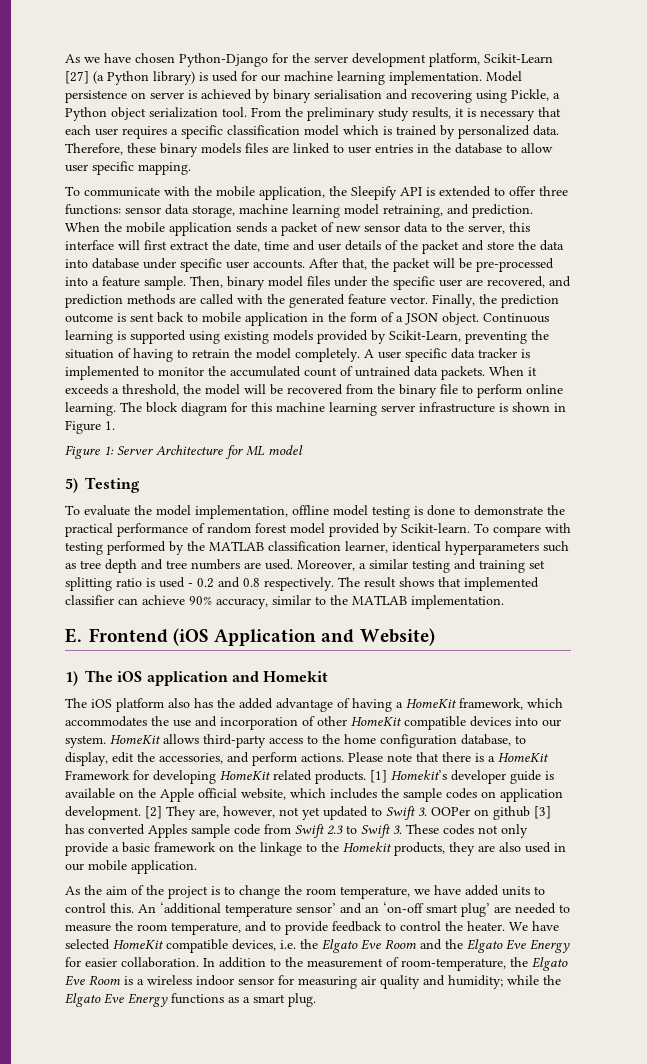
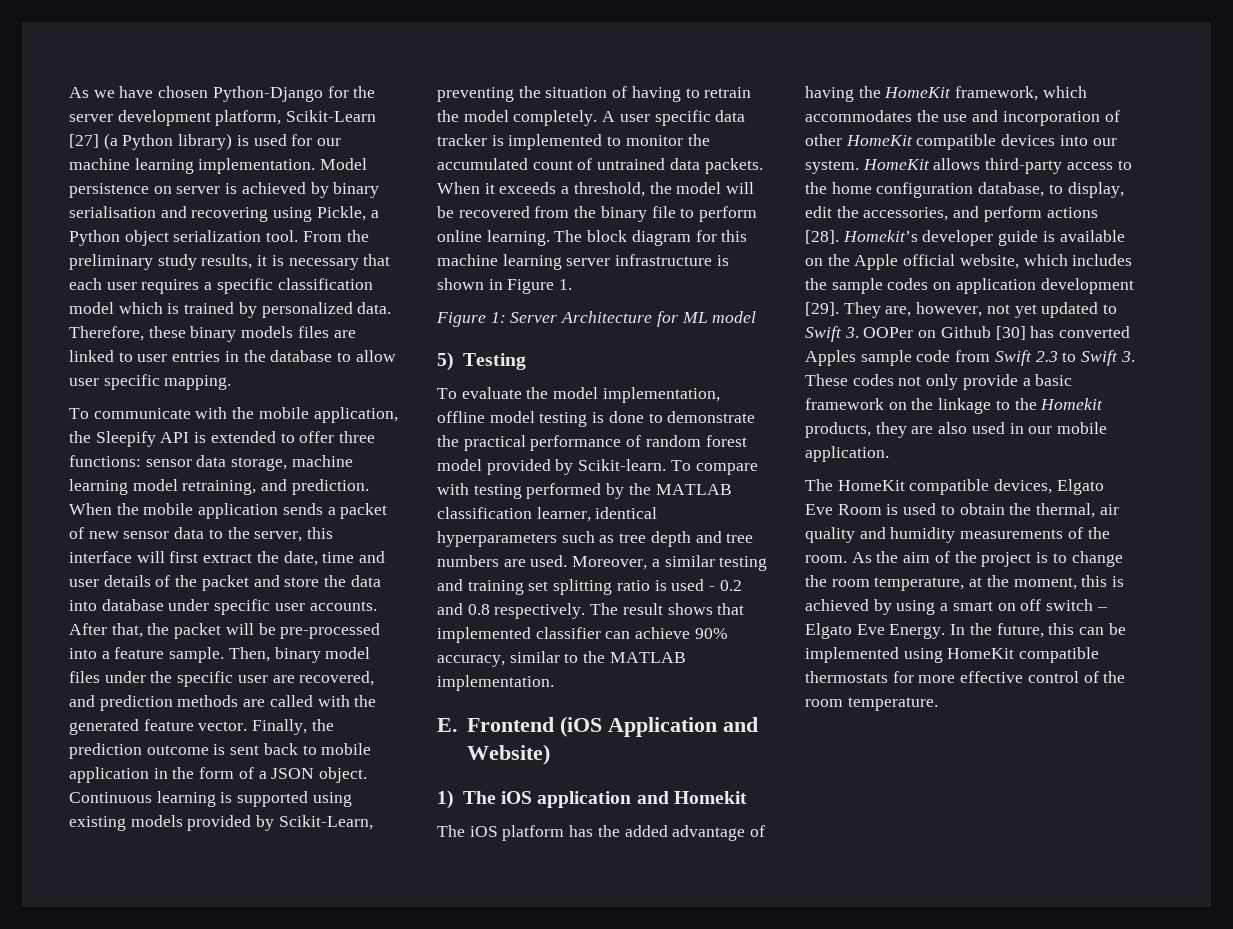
[168,698,190,708] also -> (565, 833) none
[396,702,403,708] a -> [858,86,881,98] the
[301,752,549,762] [65,770,387,784] actions. Please note that there is a HomeKit Framework for developing HomeKit related products. [1] -> [1046,207,1098,218] [805,230,839,244] actions [28].
[65,806,162,820] development. [2] -> [1040,278,1134,294] [805,302,839,316] development [29].
[493,806,551,820] github [3] -> [940,326,1026,340] Github [30]
(197, 867) none -> [805,479,1104,495] [805,503,1119,518] [805,527,1110,543] [805,555,847,563] The HomeKit compatible devices, Elgato Eve Room is used to obtain the thermal, air quality and humidity measurements of the room.
[414,885,545,896] [65,902,570,917] [65,921,559,935] [65,939,570,953] [65,957,568,971] [65,975,561,989] [65,993,316,1007] we have added units to control this. An ‘additional temperature sensor’ and an ‘on-off smart plug’ are needed to measure the room temperature, and to provide feedback to control the heater. We have selected HomeKit compatible devices, i.e. the Elgato Eve Room and the Elgato Eve Energy for easier collaboration. In addition to the measurement of room-temperature, the Elgato Eve Room is a wireless indoor sensor for measuring air quality and humidity; while the Elgato Eve Energy functions as a smart plug. -> [969,575,1125,590] [805,599,1107,615] [805,623,1126,639] [805,647,1100,663] [805,671,1126,683] [805,697,938,711] at the moment, this is achieved by using a smart on off switch – Elgato Eve Energy. In the future, this can be implemented using HomeKit compatible thermostats for more effective control of the room temperature.

